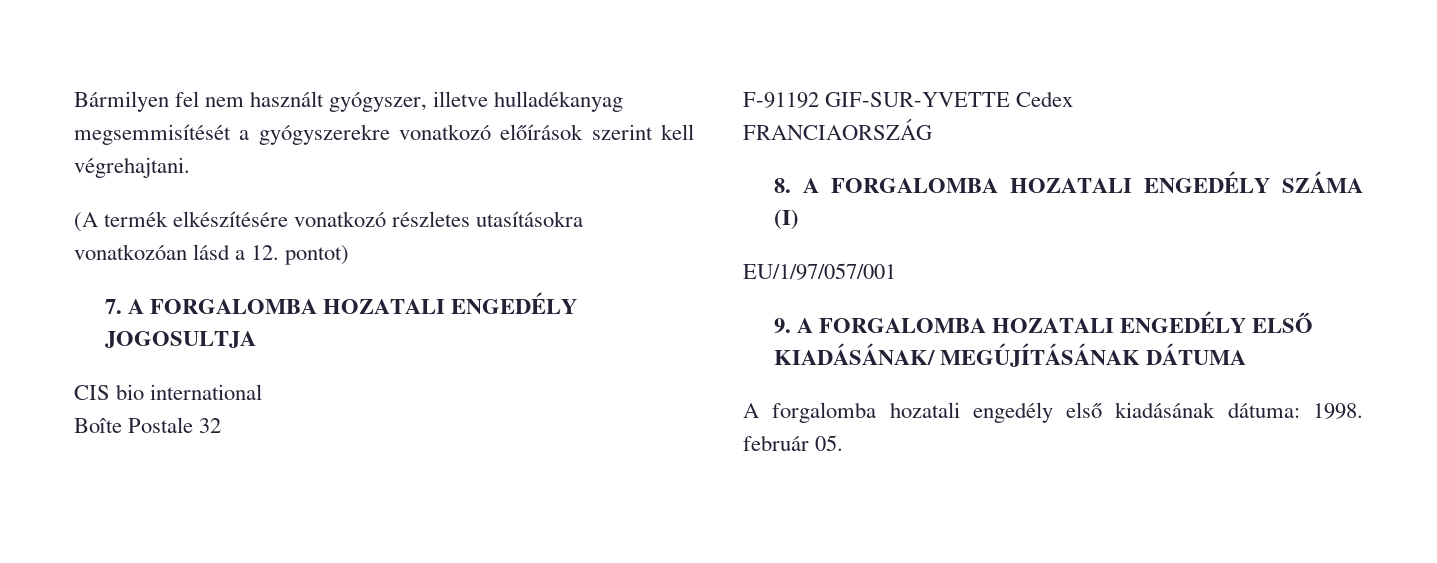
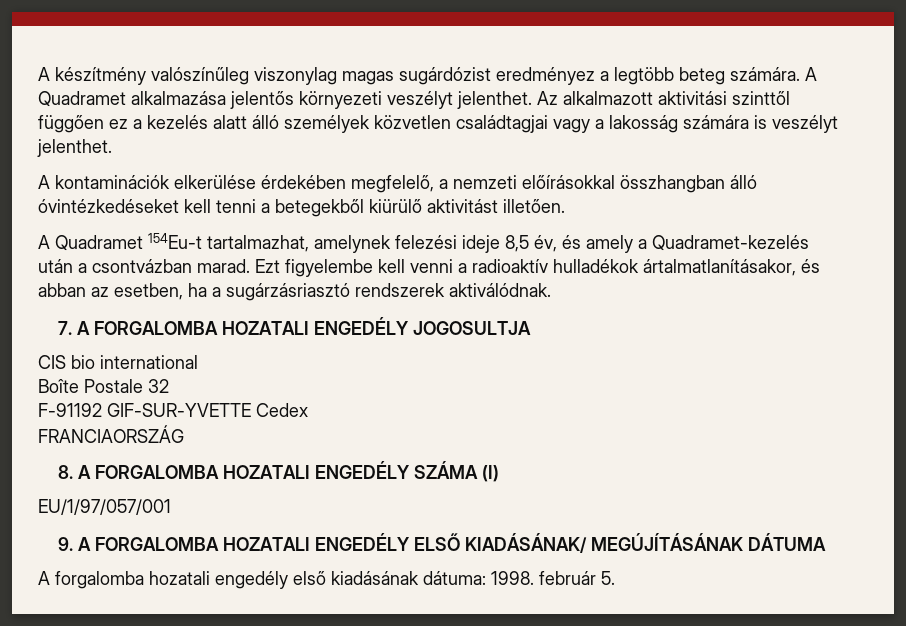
[74,91,624,112] [74,124,694,145] [74,157,190,178] [74,211,584,232] [74,244,350,265] Bármilyen fel nem használt gyógyszer, illetve hulladékanyag megsemmisítését a gyógyszerekre vonatkozó előírások szerint kell végrehajtani. // (A termék elkészítésére vonatkozó részletes utasításokra vonatkozóan lásd a 12. pontot) -> [38,67,817,85] [38,91,790,109] [38,115,838,133] [37,139,112,157] [38,175,757,193] [38,199,565,217] [38,233,809,253] [38,259,820,277] [38,283,551,301] A készítmény valószínűleg viszonylag magas sugárdózist eredményez a legtöbb beteg számára. A Quadramet alkalmazása jelentős környezeti veszélyt jelenthet. Az alkalmazott aktivitási szinttől függően ez a kezelés alatt álló személyek közvetlen családtagjai vagy a lakosság számára is veszélyt jelenthet. // A kontaminációk elkerülése érdekében megfelelő, a nemzeti előírásokkal összhangban álló óvintézkedéseket kell tenni a betegekből kiürülő aktivitást illetően. // A Quadramet 154Eu-t tartalmazhat, amelynek felezési ideje 8,5 év, és amely a Quadramet-kezelés után a csontvázban marad. Ezt figyelembe kell venni a radioaktív hulladékok ártalmatlanításakor, és abban az esetben, ha a sugárzásriasztó rendszerek aktiválódnak.
[815,435,844,451] 05. -> [601,571,615,585] 5.

